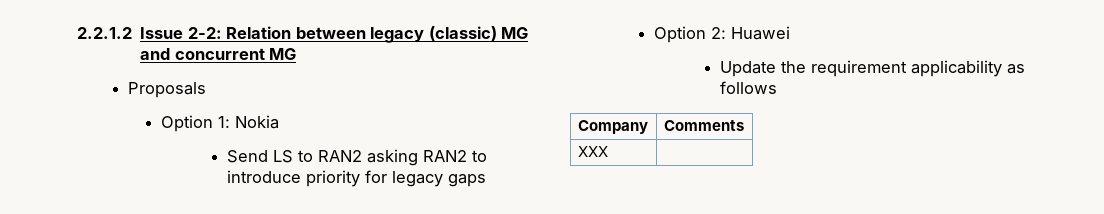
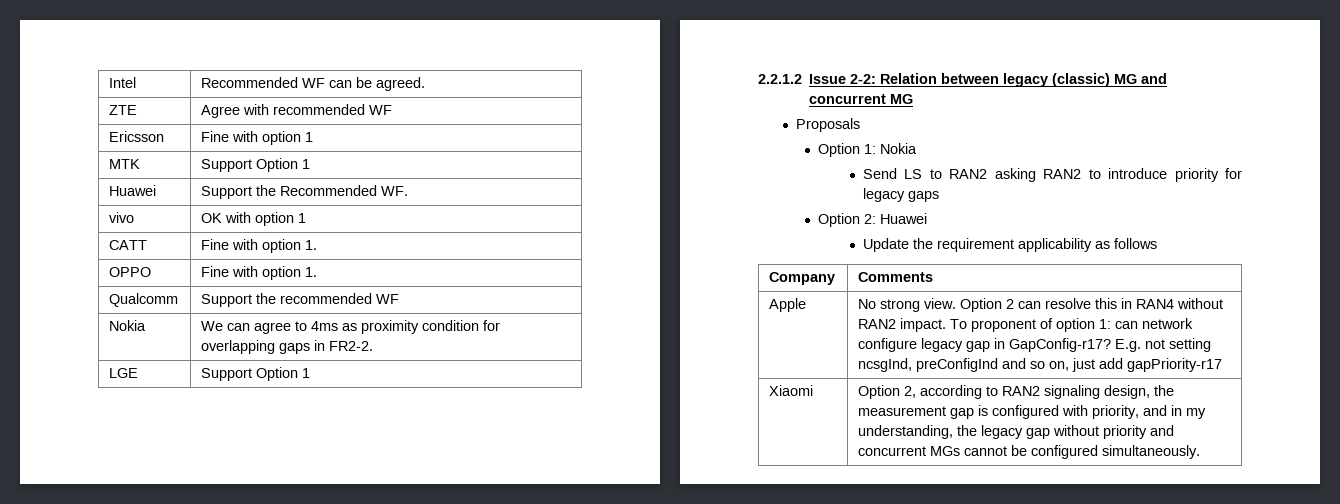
(77, 33) none -> [109,77,137,88] [201,77,426,91] [109,105,138,115] [201,104,393,118] [109,131,165,142] [201,131,314,145] [109,159,141,169] [201,158,311,172] [109,185,157,196] [201,185,409,199] [109,212,135,223] [201,212,307,226] [109,240,148,250] [201,239,318,253] [109,267,152,277] [201,266,318,280] [109,293,179,307] [201,293,400,307] [109,320,147,331] [201,320,501,334] [201,340,374,354] [109,368,139,378] [201,367,311,381] Intel | Recommended WF can be agreed. // ZTE | Agree with recommended WF // Ericsson | Fine with option 1 // MTK | Support Option 1 // Huawei | Support the Recommended WF. // vivo | OK with option 1 // CATT | Fine with option 1. // OPPO | Fine with option 1. // Qualcomm | Support the recommended WF // Nokia | We can agree to 4ms as proximity condition for overlapping gaps in FR2-2. // LGE | Support Option 1 //
[577,146,608,157] XXX | -> [769,298,807,312] [858,298,1224,312] [858,318,1194,332] [858,338,1212,352] [858,358,1223,372] [769,385,814,396] [858,385,1175,399] [858,405,1207,419] [858,425,1175,439] [858,445,1201,459] Apple | No strong view. Option 2 can resolve this in RAN4 without RAN2 impact. To proponent of option 1: can network configure legacy gap in GapConfig-r17? E.g. not setting ncsgInd, preConfigInd and so on, just add gapPriority-r17 // Xiaomi | Option 2, according to RAN2 signaling design, the measurement gap is configured with priority, and in my understanding, the legacy gap without priority and concurrent MGs cannot be configured simultaneously.

